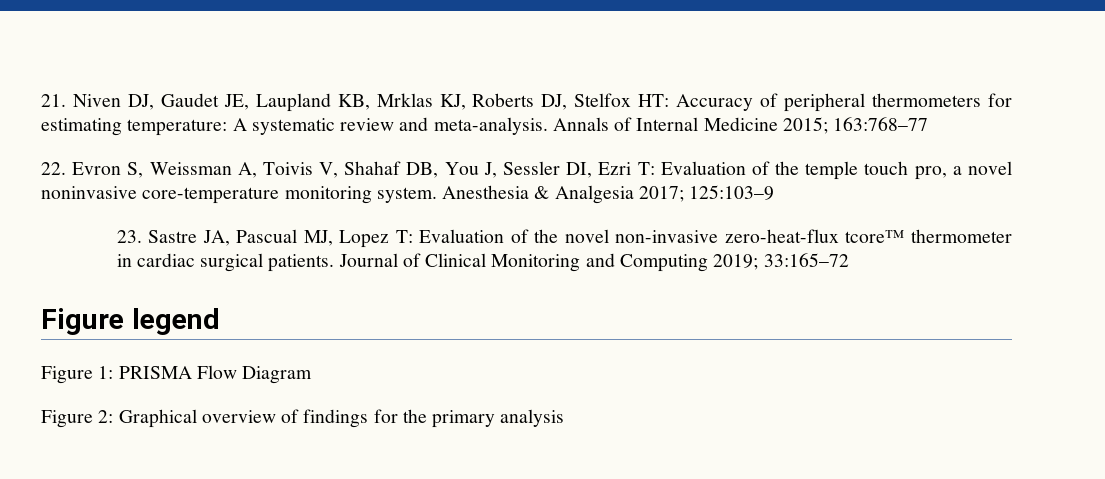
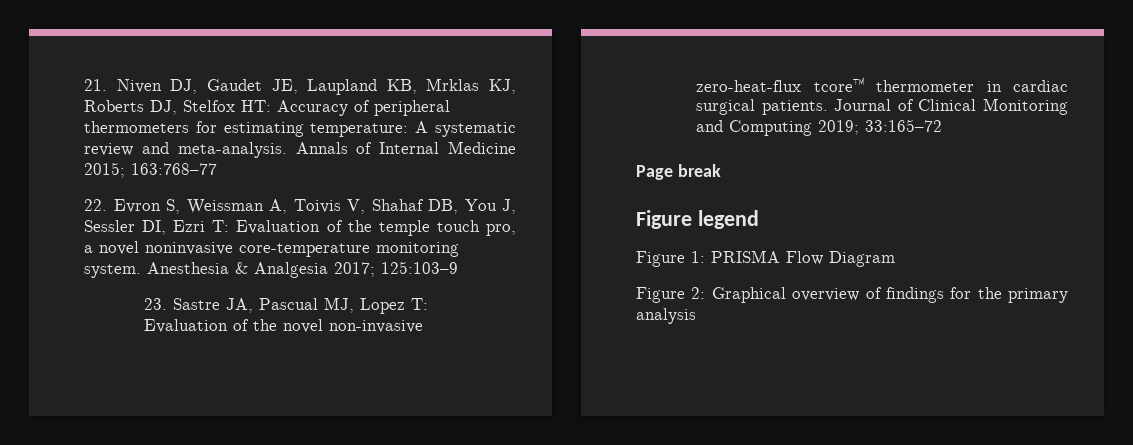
(849, 260) none -> [636,164,721,180] // Page break

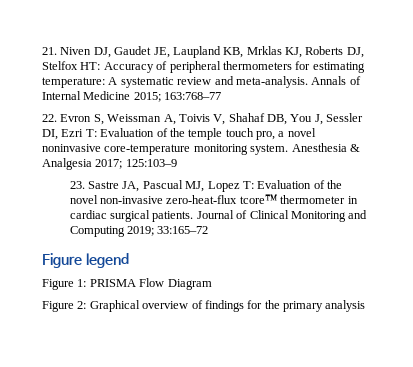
[636,164,721,180] // Page break -> (209, 230) none

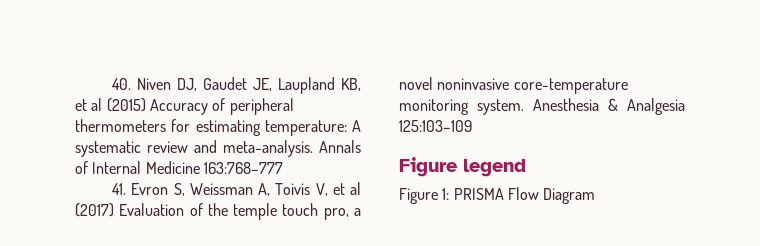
[42,47,57,55] 21. -> [112,78,132,90] 40.
[246,46,364,58] [42,61,101,70] Mrklas KJ, Roberts DJ, Stelfox HT: -> [75,98,146,112] et al (2015)
[133,92,222,102] [42,114,57,122] 2015; 163:768–77 // 22. -> [203,162,283,174] [112,183,127,195] 163:768–777 // 41.
[228,113,364,125] [42,129,97,140] Shahaf DB, You J, Sessler DI, Ezri T: -> [332,182,362,195] [75,203,114,217] et al (2017)
[95,159,177,169] [69,180,343,192] [69,194,358,204] [69,210,368,222] [69,226,209,237] 2017; 125:103–9 // 23. Sastre JA, Pascual MJ, Lopez T: Evaluation of the novel non-invasive zero-heat-flux tcore™ thermometer in cardiac surgical patients. Journal of Clinical Monitoring and Computing 2019; 33:165–72 -> [399,120,472,132] 125:103–109
[42,300,366,312] // Figure 2: Graphical overview of findings for the primary analysis -> (596, 196) none

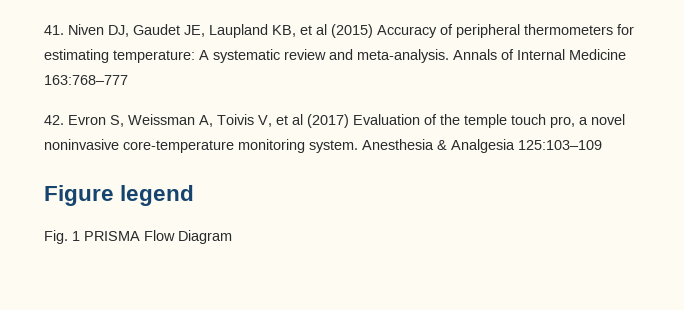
[112,78,132,90] 40. -> [44,25,64,35] 41.
[112,183,127,195] 41. -> [44,115,64,125] 42.
[399,188,450,204] Figure 1: -> [44,230,80,244] Fig. 1

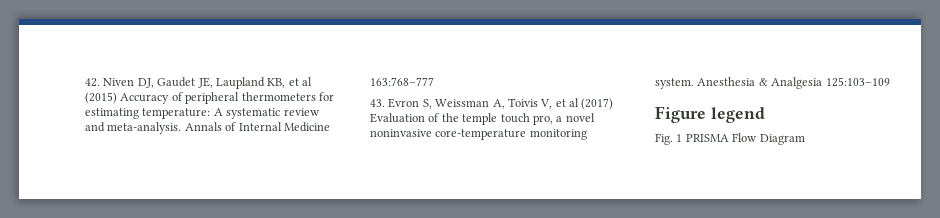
[44,25,64,35] 41. -> [85,78,100,87] 42.
[44,115,64,125] 42. -> [370,99,385,107] 43.

